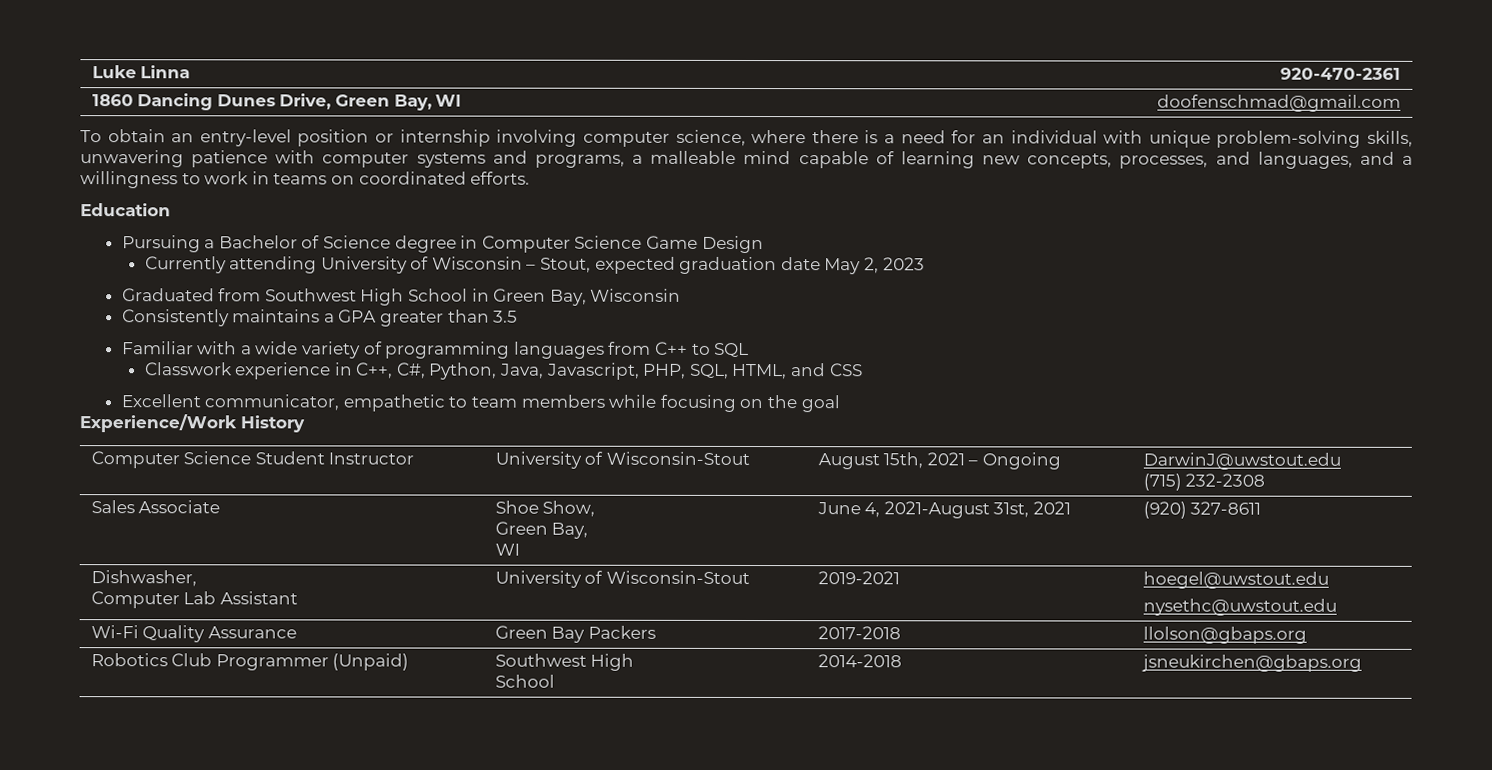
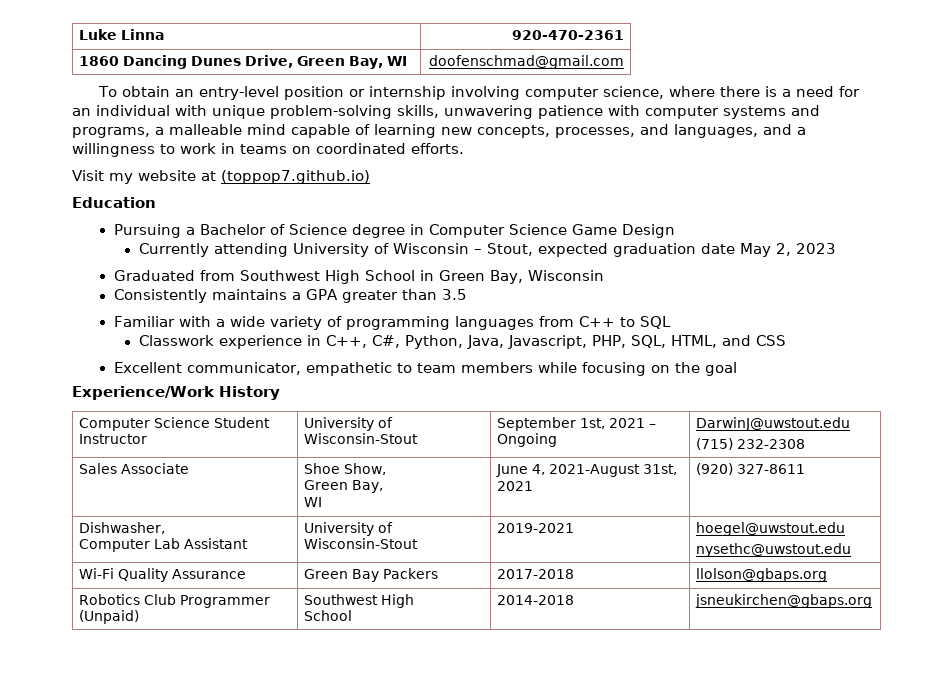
(531, 178) none -> [72,170,370,184] // Visit my website at (toppop7.github.io)
[817,452,924,470] August 15th, -> [497,417,606,431] September 1st,

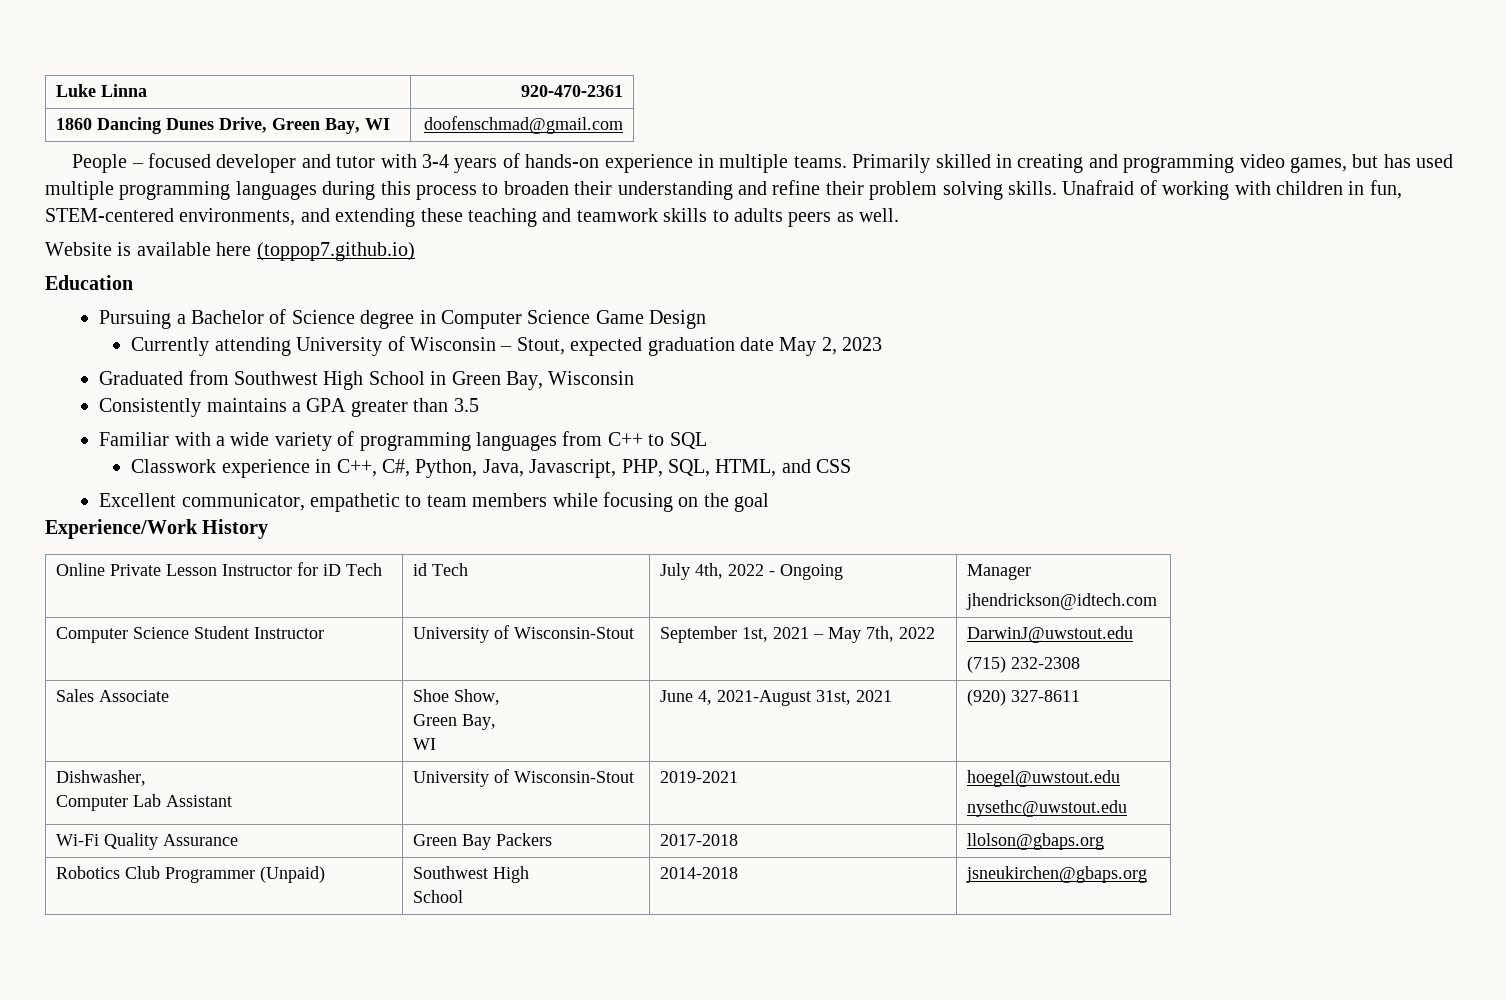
[98,86,861,100] [72,105,820,119] [72,124,806,138] [72,143,464,157] [72,170,216,184] To obtain an entry-level position or internship involving computer science, where there is a need for an individual with unique problem-solving skills, unwavering patience with computer systems and programs, a malleable mind capable of learning new concepts, processes, and languages, and a willingness to work in teams on coordinated efforts. // Visit my website at -> [72,153,1454,173] [45,180,1402,200] [45,208,900,227] [45,242,252,256] People – focused developer and tutor with 3-4 years of hands-on experience in multiple teams. Primarily skilled in creating and programming video games, but has used multiple programming languages during this process to broaden their understanding and refine their problem solving skills. Unafraid of working with children in fun, STEM-centered environments, and extending these teaching and teamwork skills to adults peers as well. // Website is available here
(280, 393) none -> [56,562,383,576] [413,563,469,576] [660,563,844,580] [967,564,1032,580] [966,593,1158,610] // Online Private Lesson Instructor for iD Tech | id Tech | July 4th, 2022 - Ongoing | Manager // jhendrickson@idtech.com
[497,433,558,447] Ongoing -> [828,626,936,643] May 7th, 2022

